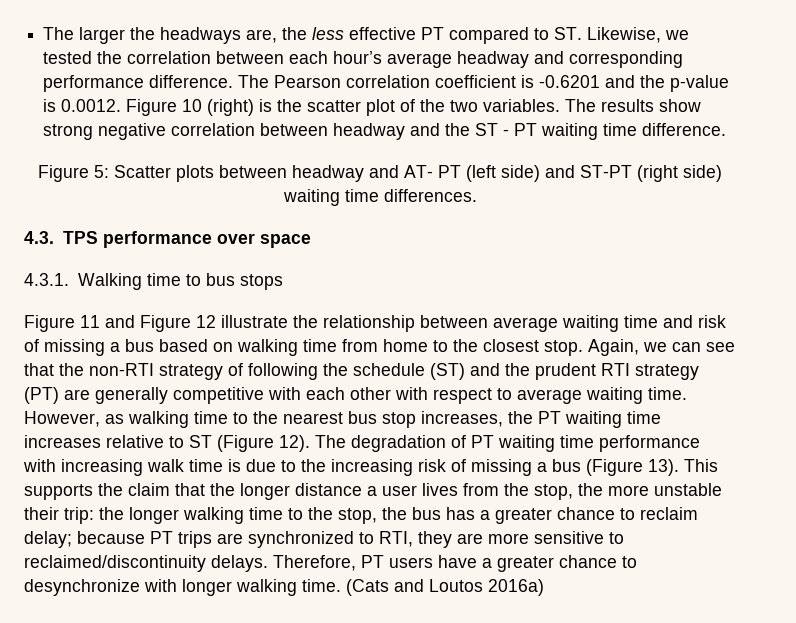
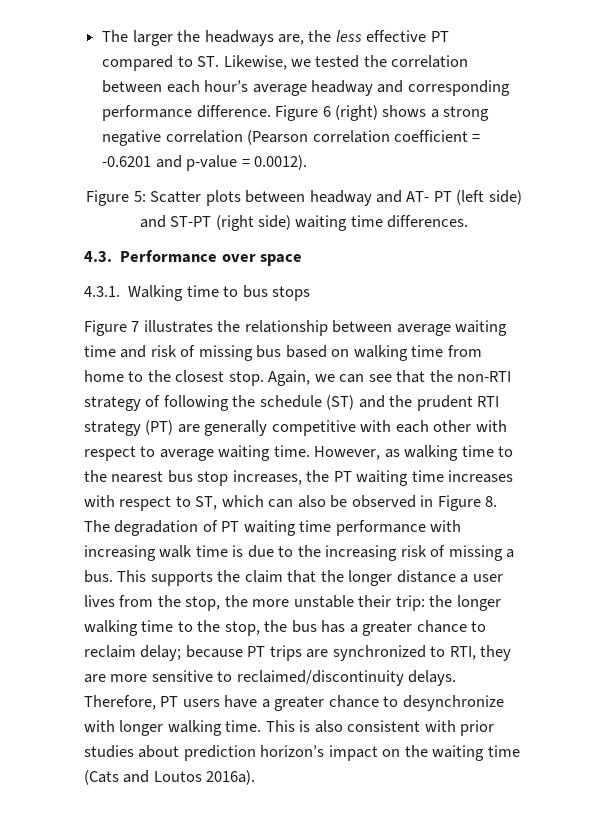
[238,75,730,92] [43,99,702,116] [43,123,727,140] The Pearson correlation coefficient is -0.6201 and the p-value is 0.0012. Figure 10 (right) is the scatter plot of the two variables. The results show strong negative correlation between headway and the ST - PT waiting time difference. -> [275,105,490,121] [102,130,481,146] [102,155,307,171] Figure 6 (right) shows a strong negative correlation (Pearson correlation coefficient = -0.6201 and p-value = 0.0012).
[62,231,212,248] TPS performance -> [120,250,218,263] Performance
[80,315,288,332] 11 and Figure 12 illustrate -> [131,320,213,333] 7 illustrates
[110,342,120,352] a -> (253, 353) none
[106,435,310,452] relative to ST (Figure 12). -> [84,495,498,511] with respect to ST, which can also be observed in Figure 8.
[552,459,679,476] bus (Figure 13). -> [84,570,113,583] bus.
(341, 585) none -> [265,720,495,736] [84,745,520,761] This is also consistent with prior studies about prediction horizon’s impact on the waiting time
[488,579,544,596] 2016a) -> [206,770,256,785] 2016a).

